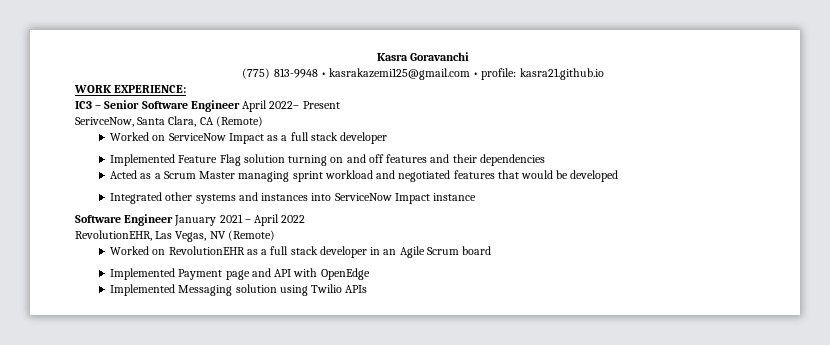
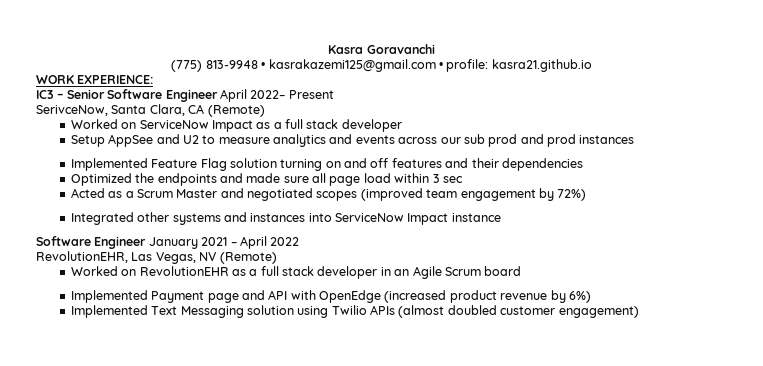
(388, 138) none -> [70,134,635,147] // Setup AppSee and U2 to measure analytics and events across our sub prod and prod instances
(545, 160) none -> [70,173,463,186] // Optimized the endpoints and made sure all page load within 3 sec
[238,170,619,182] managing sprint workload and negotiated features that would be developed -> [220,188,587,201] and negotiated scopes (improved team engagement by 72%)
[110,284,176,296] // Implemented -> [384,290,591,303] [70,305,178,318] (increased product revenue by 6%) // Implemented Text
(368, 289) none -> [398,305,639,318] (almost doubled customer engagement)

